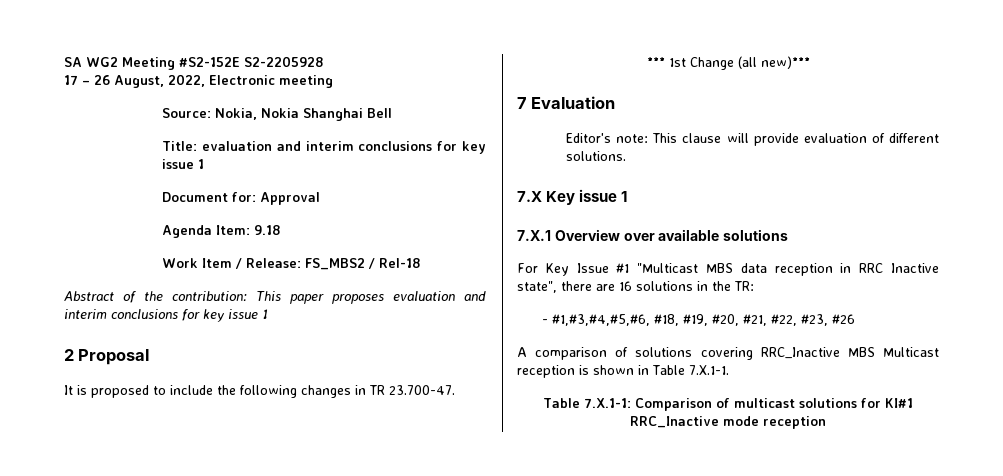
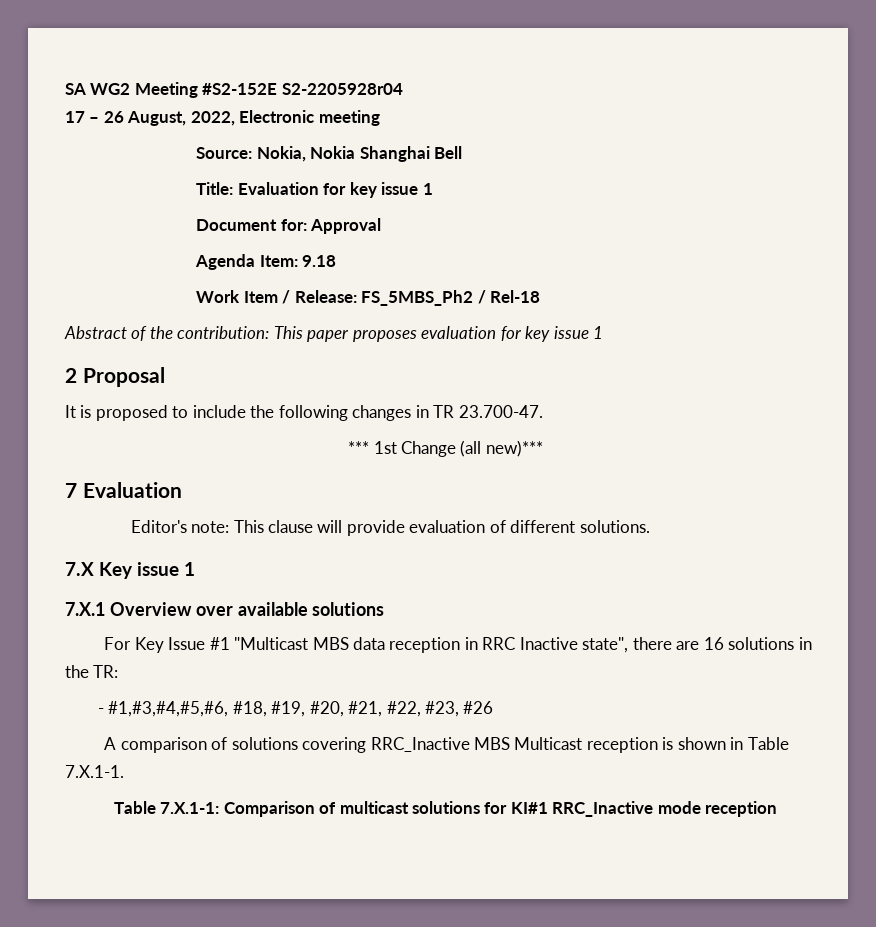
[244,56,323,67] S2-2205928 -> [281,83,403,95] S2-2205928r04
[202,141,433,151] evaluation and interim conclusions -> [237,182,319,195] Evaluation
[305,258,366,270] FS_MBS2 -> [361,290,474,306] FS_5MBS_Ph2
[464,291,486,301] [64,309,178,319] and interim conclusions -> (497, 332) none

